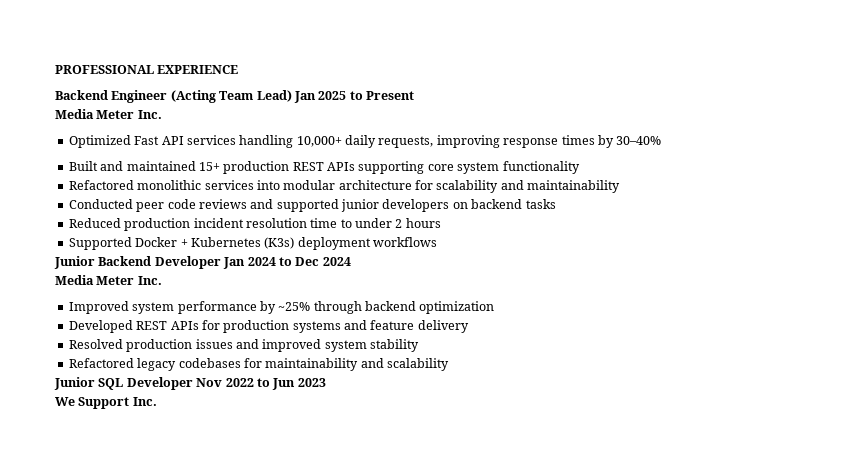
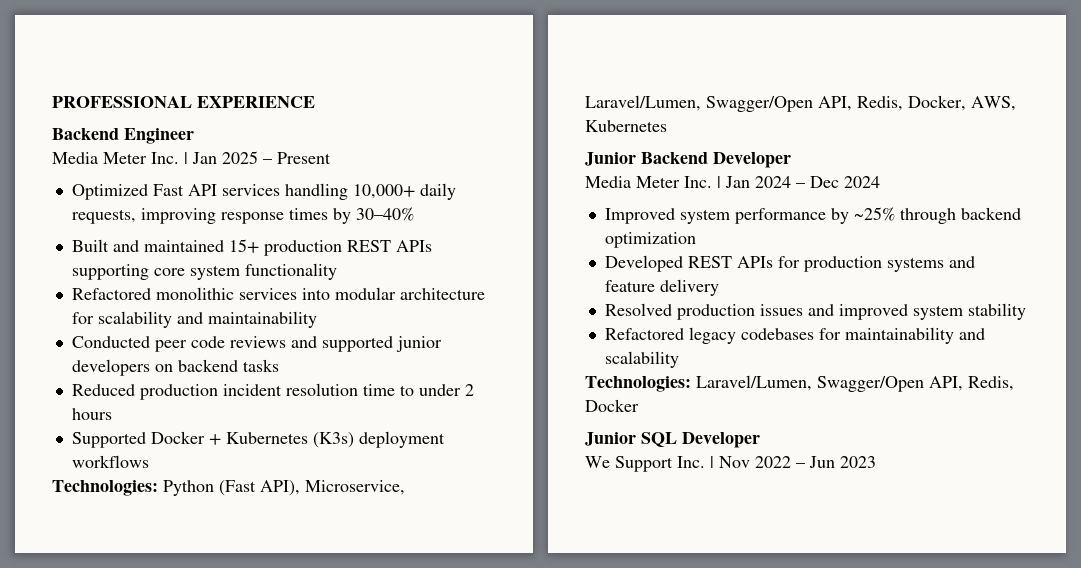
[170,90,414,103] [55,109,162,119] (Acting Team Lead) Jan 2025 to Present // Media Meter Inc. -> [52,151,331,164] // Media Meter Inc. | Jan 2025 – Present
[54,256,351,269] [55,275,162,285] Junior Backend Developer Jan 2024 to Dec 2024 // Media Meter Inc. -> [52,480,405,496] [585,95,1016,112] [585,120,667,132] [585,152,791,168] [585,176,880,188] Technologies: Python (Fast API), Microservice, Laravel/Lumen, Swagger/Open API, Redis, Docker, AWS, Kubernetes // Junior Backend Developer // Media Meter Inc. | Jan 2024 – Dec 2024
[54,377,326,390] [55,397,157,409] Junior SQL Developer Nov 2022 to Jun 2023 // We Support Inc. -> [585,375,1014,392] [585,399,639,412] [585,432,760,448] [585,456,876,472] Technologies: Laravel/Lumen, Swagger/Open API, Redis, Docker // Junior SQL Developer // We Support Inc. | Nov 2022 – Jun 2023

